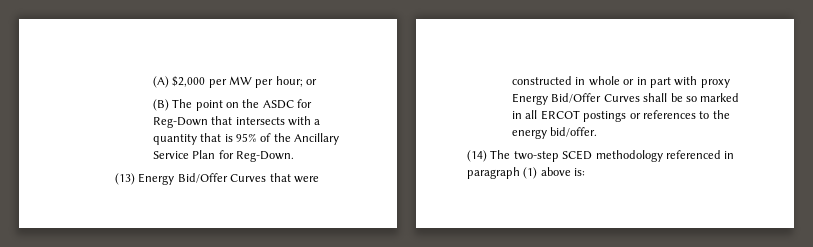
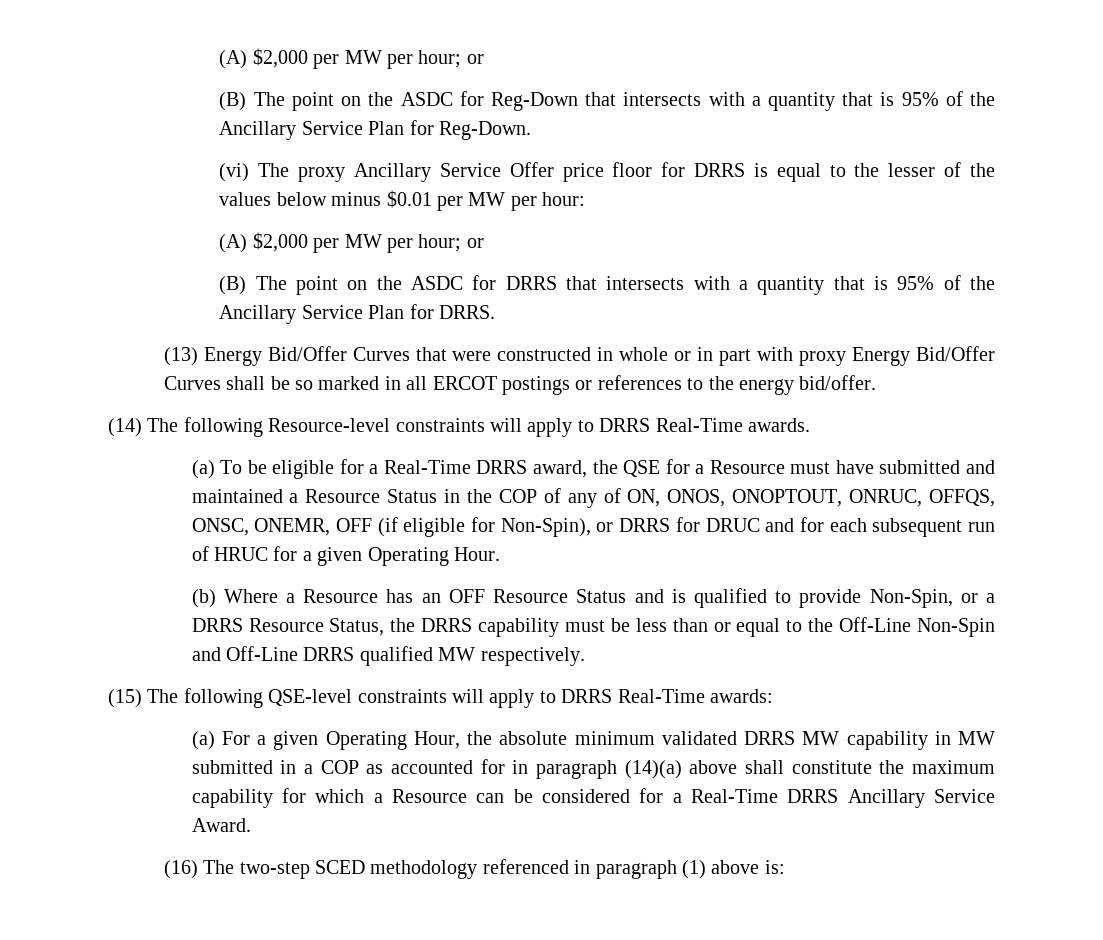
(294, 156) none -> [219,162,996,182] [219,190,586,211] [219,232,484,253] [219,275,995,295] [219,304,496,324] // (vi) The proxy Ancillary Service Offer price floor for DRRS is equal to the lesser of the values below minus $0.01 per MW per hour: // (A) $2,000 per MW per hour; or // (B) The point on the ASDC for DRRS that intersects with a quantity that is 95% of the Ancillary Service Plan for DRRS.
(511, 154) none -> [183,417,810,437] [191,459,995,479] [191,488,996,508] [191,517,996,537] [191,546,501,566] [191,588,995,608] [191,617,995,637] [191,646,585,666] [108,688,773,708] [191,731,995,750] [191,759,995,779] [191,788,995,808] [191,818,251,832] [163,860,235,879] following Resource-level constraints will apply to DRRS Real-Time awards. // (a) To be eligible for a Real-Time DRRS award, the QSE for a Resource must have submitted and maintained a Resource Status in the COP of any of ON, ONOS, ONOPTOUT, ONRUC, OFFQS, ONSC, ONEMR, OFF (if eligible for Non-Spin), or DRRS for DRUC and for each subsequent run of HRUC for a given Operating Hour. // (b) Where a Resource has an OFF Resource Status and is qualified to provide Non-Spin, or a DRRS Resource Status, the DRRS capability must be less than or equal to the Off-Line Non-Spin and Off-Line DRRS qualified MW respectively. // (15) The following QSE-level constraints will apply to DRRS Real-Time awards: // (a) For a given Operating Hour, the absolute minimum validated DRRS MW capability in MW submitted in a COP as accounted for in paragraph (14)(a) above shall constitute the maximum capability for which a Resource can be considered for a Real-Time DRRS Ancillary Service Award. // (16) The

